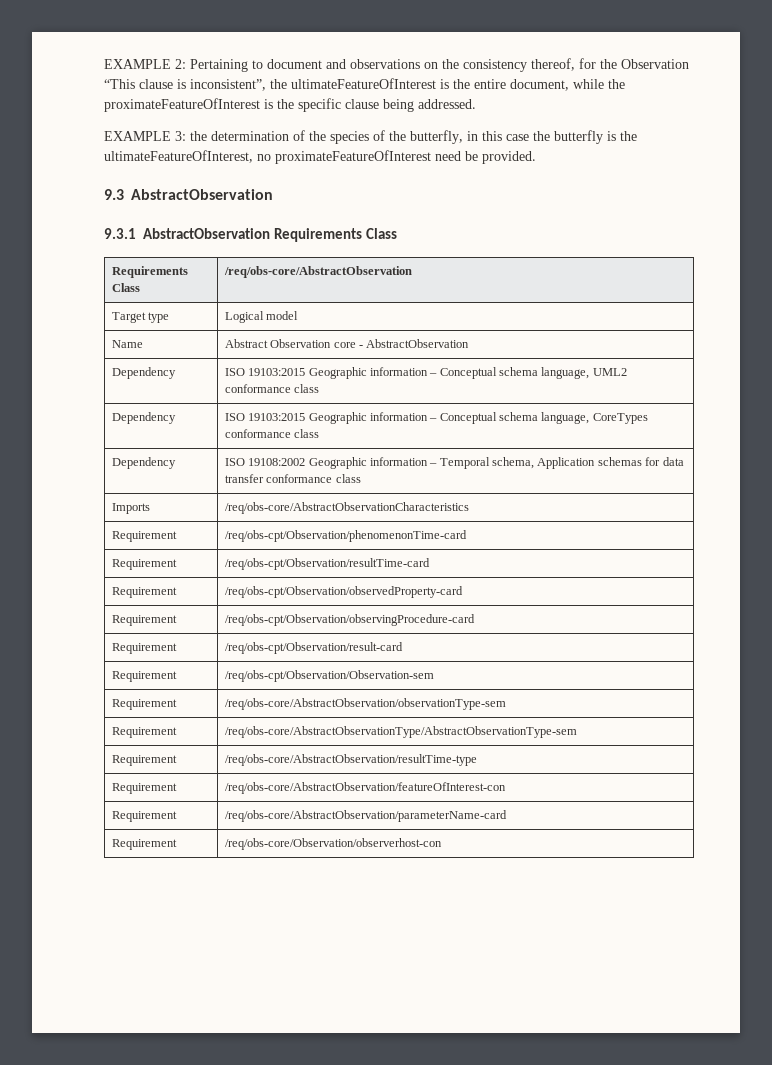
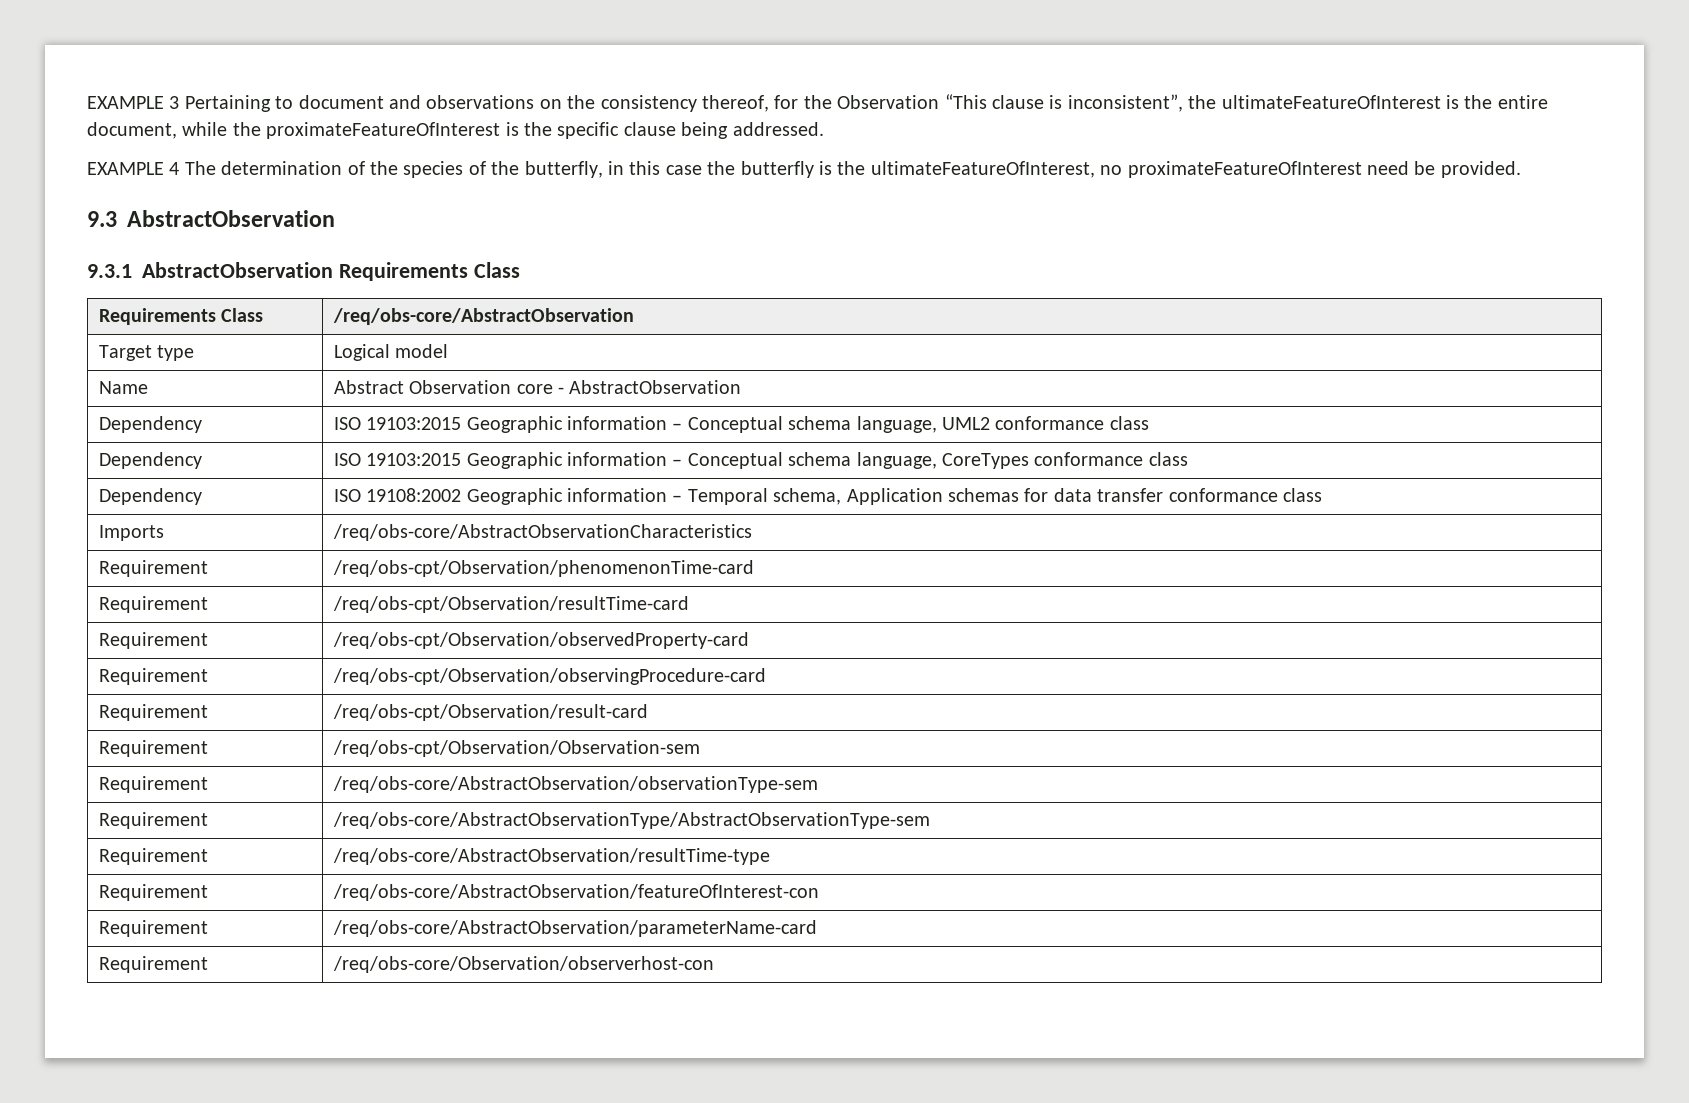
[104,59,186,69] EXAMPLE 2: -> [87,96,180,109] EXAMPLE 3
[175,131,207,141] 3: the -> [169,161,216,175] 4 The

